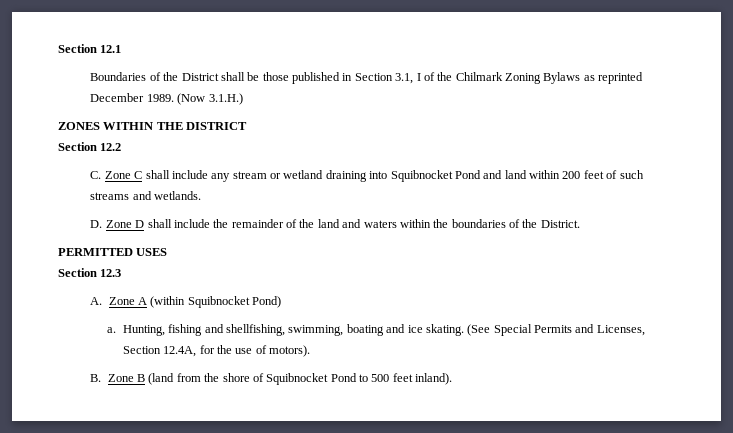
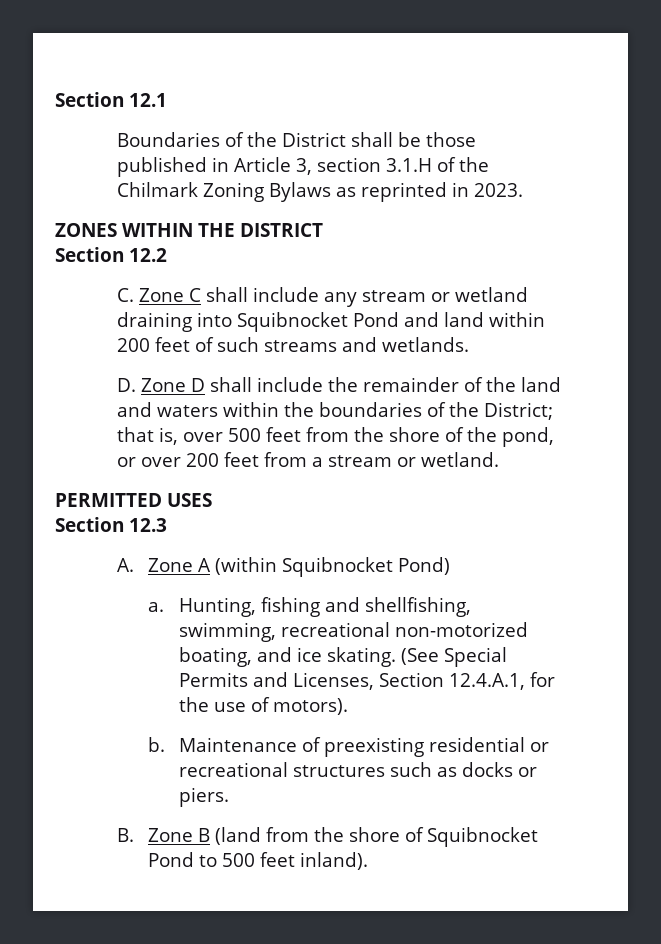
[354,73,421,84] Section 3.1, I -> [234,157,433,175] Article 3, section 3.1.H
[90,93,243,105] December 1989. (Now 3.1.H.) -> [452,182,524,197] in 2023.
[540,220,580,228] District. -> [484,402,554,420] [117,427,555,447] [117,452,500,467] District; that is, over 500 feet from the shore of the pond, or over 200 feet from a stream or wetland.
[346,324,384,336] boating -> [281,622,529,637] [179,647,253,667] recreational non-motorized boating,
[163,346,197,357] 12.4A, -> [449,673,526,690] 12.4.A.1,
(311, 351) none -> [148,737,550,757] [179,762,538,777] [179,787,230,807] // b. Maintenance of preexisting residential or recreational structures such as docks or piers.

